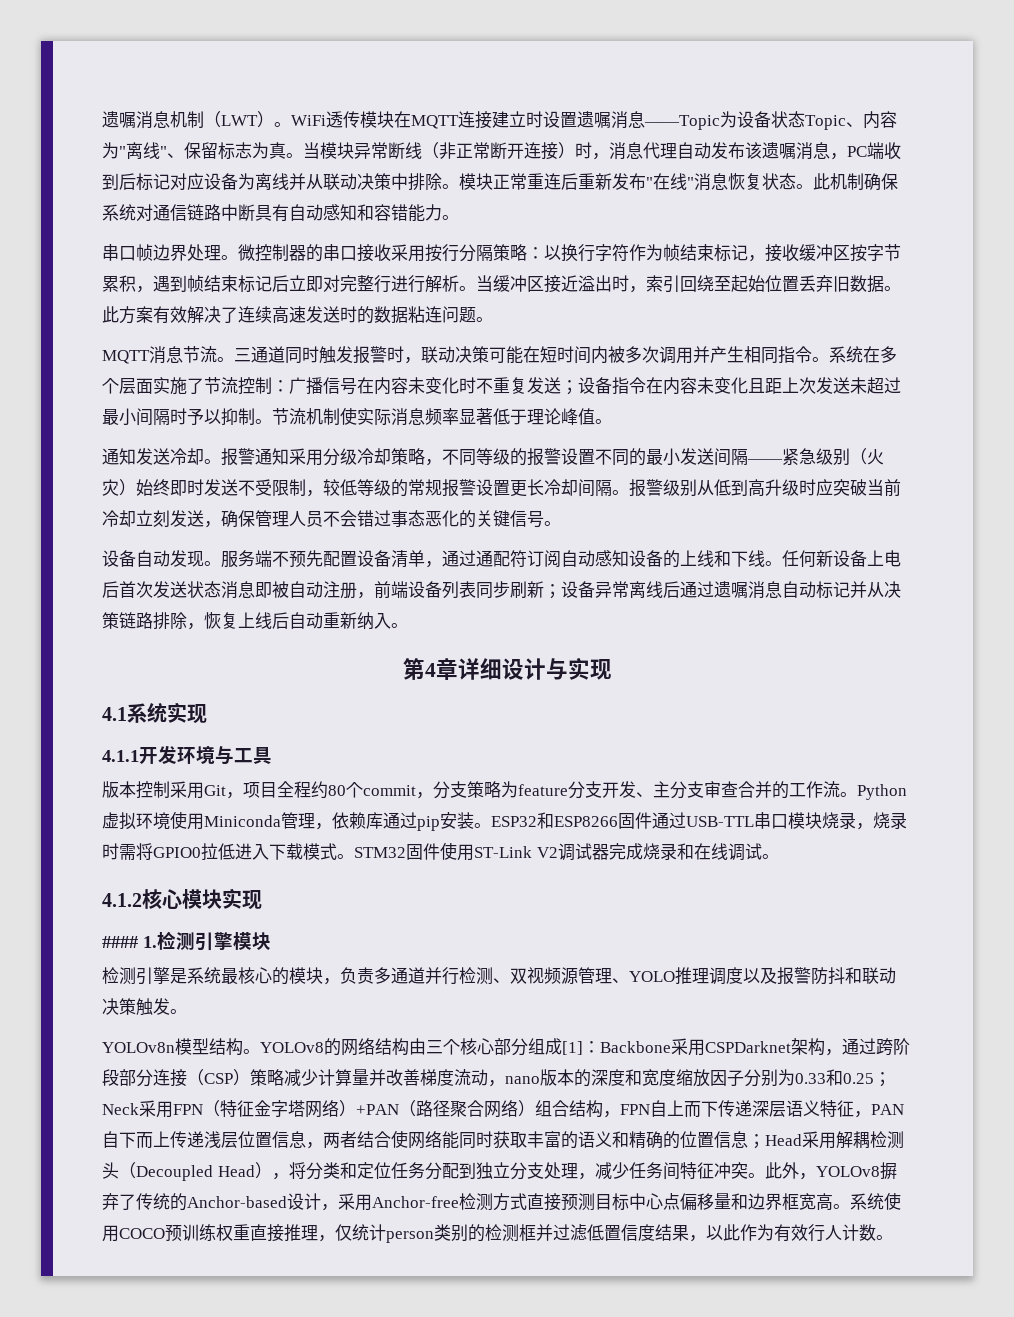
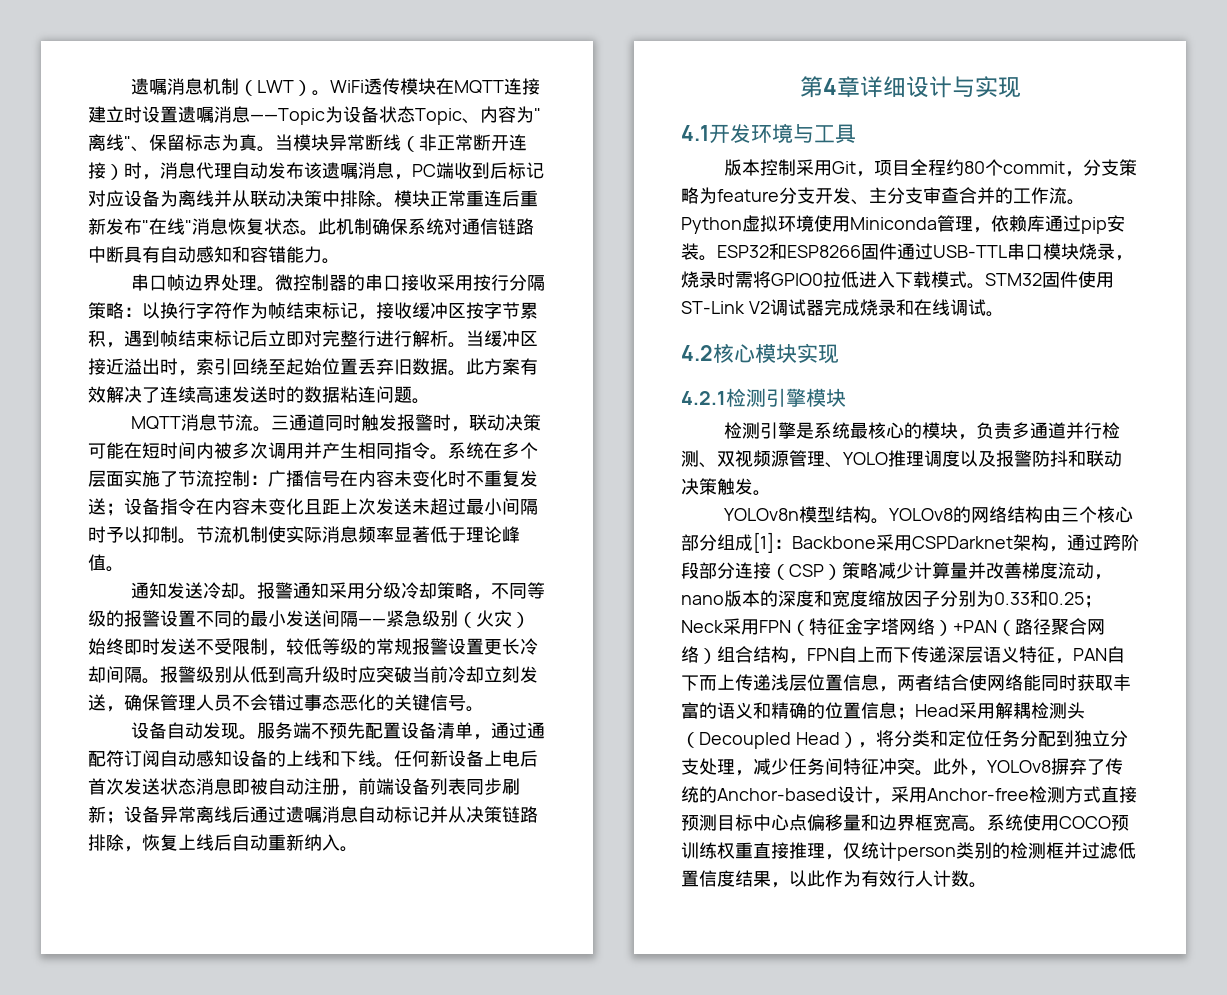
[127,702,207,724] [102,750,139,762] 系统实现 // 4.1.1 -> (709, 133) none
[102,893,142,907] 4.1.2 -> [681,345,713,361] 4.2
[102,936,157,948] #### 1. -> [681,391,726,405] 4.2.1

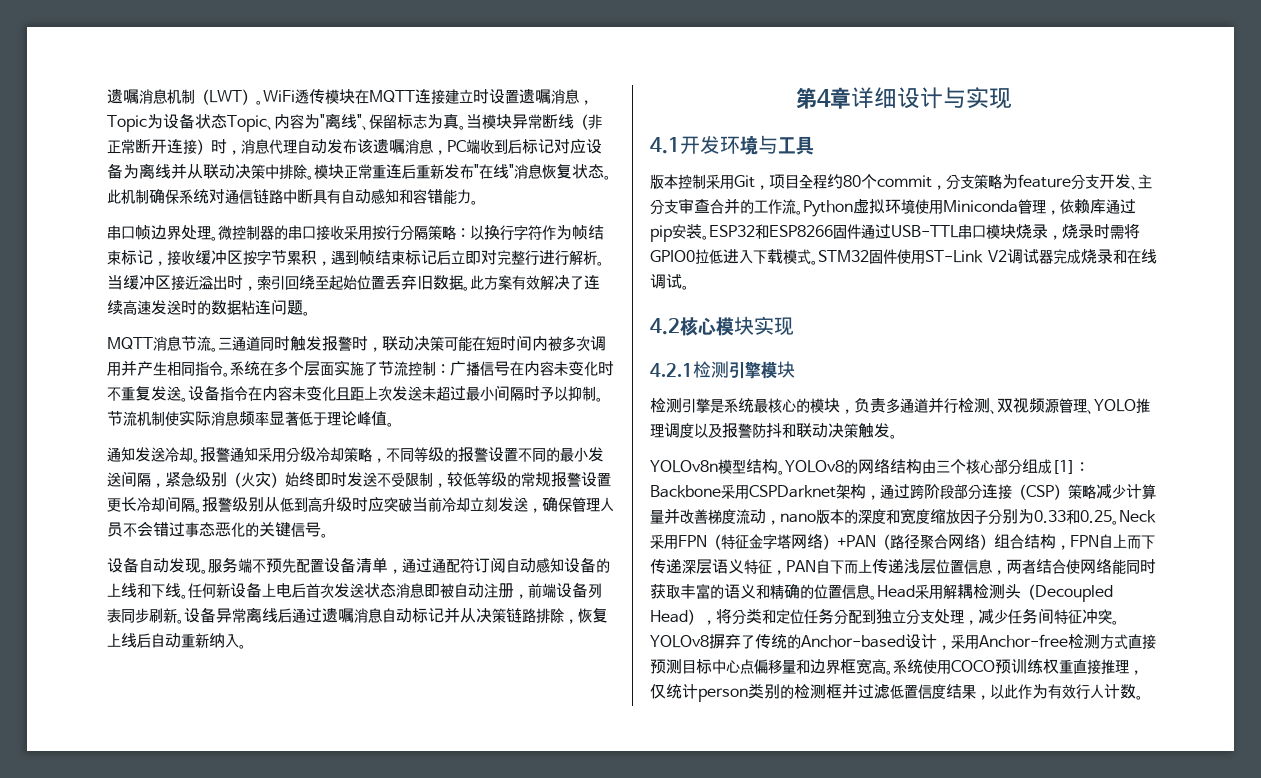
[250,108,325,125] ——Topic -> [578,100,593,105] [107,115,147,132] ，Topic
[106,503,124,516] ； -> [181,397,188,402] 。
[358,618,386,625] —— -> [151,483,165,488] ，
[106,811,124,824] ； -> [177,619,184,624] 。
[1084,595,1102,608] ； -> [1112,520,1119,525] 。
[897,707,915,720] ； -> [870,595,877,600] 。
[933,758,987,776] 此外， -> (1119, 622) none

